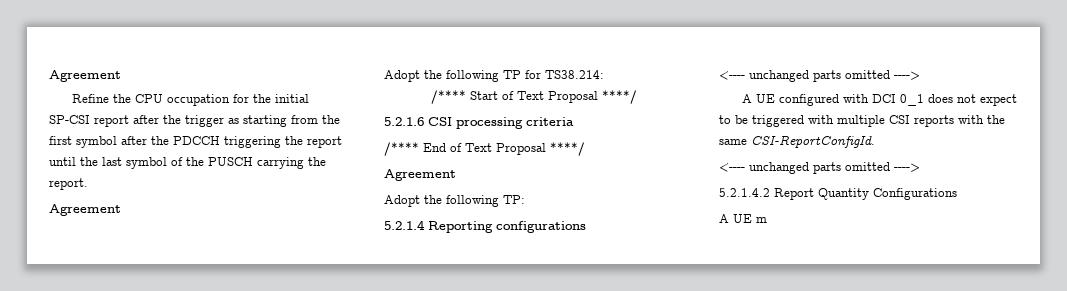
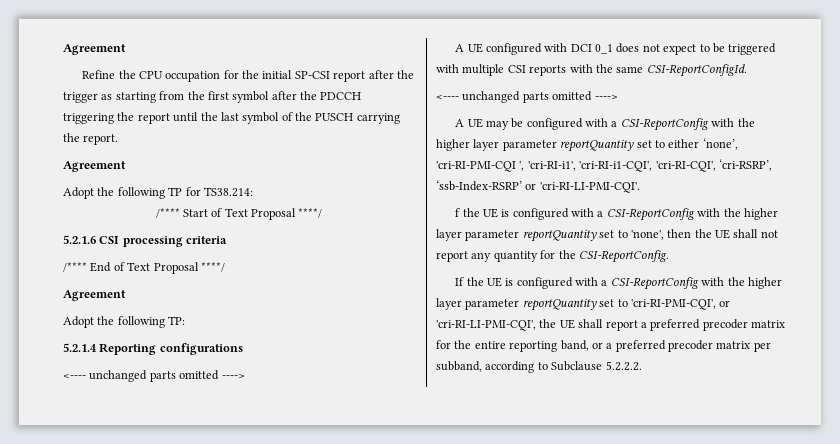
[719,188,957,200] [719,214,767,223] 5.2.1.4.2 Report Quantity Configurations // A UE m -> [455,118,755,131] [436,138,738,152] [436,159,772,172] [436,180,640,193] [455,208,778,221] [436,229,778,242] [436,250,669,263] [455,277,782,290] [436,298,731,311] [436,319,785,331] [436,340,771,352] [436,361,642,373] A UE may be configured with a CSI-ReportConfig with the higher layer parameter reportQuantity set to either ‘none’, 'cri-RI-PMI-CQI ', 'cri-RI-i1', 'cri-RI-i1-CQI', 'cri-RI-CQI', ‘cri-RSRP’, ‘ssb-Index-RSRP’ or 'cri-RI-LI-PMI-CQI'. // f the UE is configured with a CSI-ReportConfig with the higher layer parameter reportQuantity set to 'none', then the UE shall not report any quantity for the CSI-ReportConfig. // If the UE is configured with a CSI-ReportConfig with the higher layer parameter reportQuantity set to 'cri-RI-PMI-CQI', or 'cri-RI-LI-PMI-CQI', the UE shall report a preferred precoder matrix for the entire reporting band, or a preferred precoder matrix per subband, according to Subclause 5.2.2.2.

